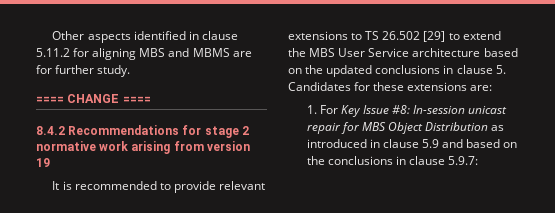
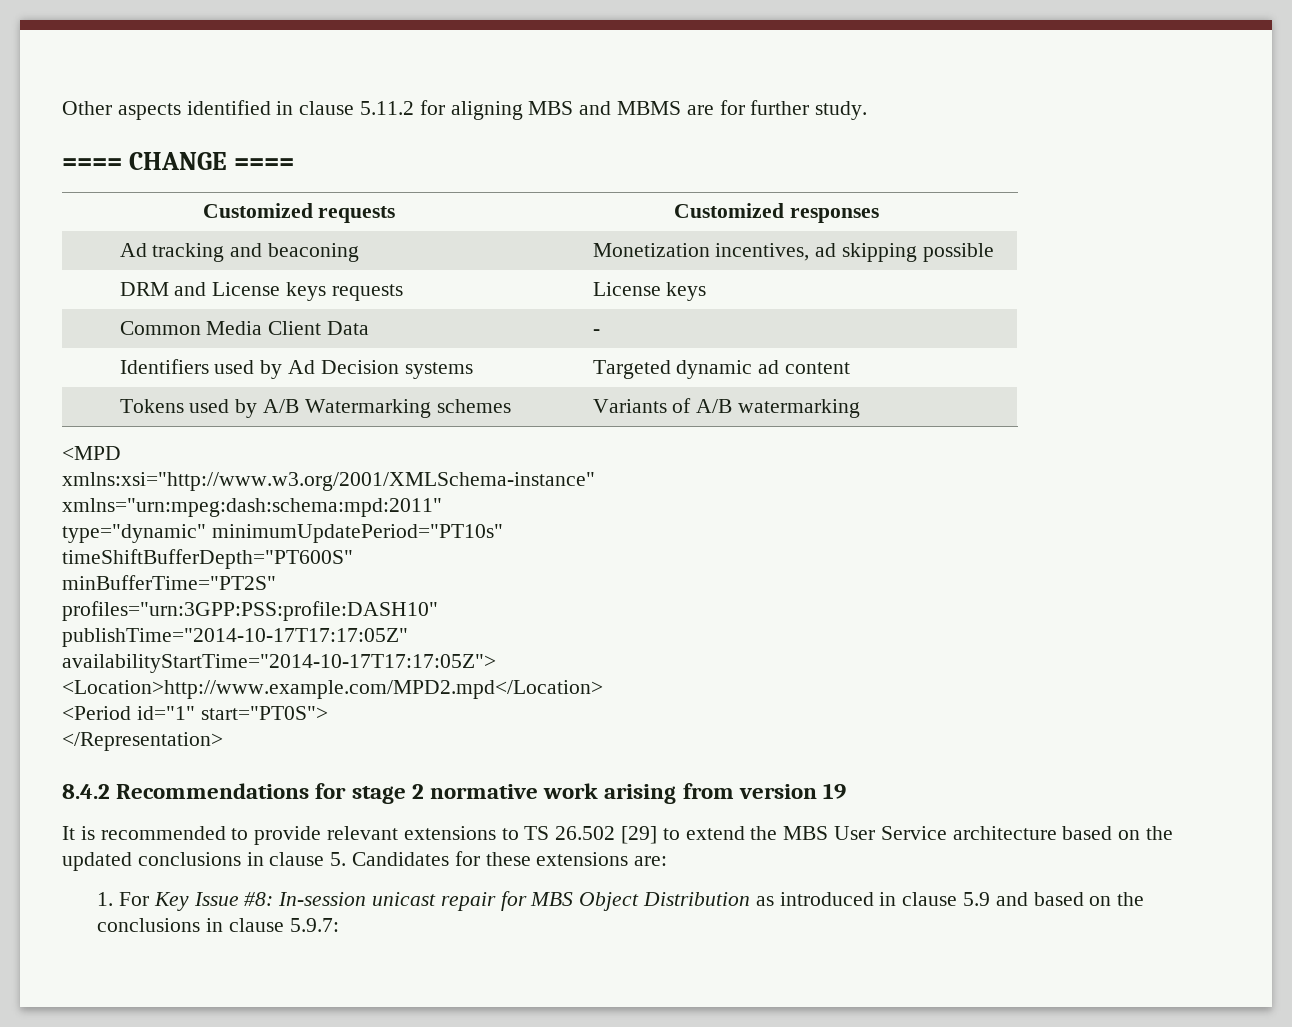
(151, 99) none -> [202,203,396,223] [674,203,879,223] [119,243,360,262] [592,243,994,262] [119,282,403,301] [592,282,707,301] [119,321,370,335] [592,329,600,335] [119,359,473,379] [592,360,851,379] [119,399,511,418] [592,398,861,418] [62,446,121,460] [62,472,595,491] [62,498,442,517] [62,524,503,543] [62,549,353,569] [62,575,276,590] [62,601,438,621] [62,628,408,647] [62,654,496,673] [62,680,603,699] [62,706,328,720] [62,732,223,751] // Customized requests | Customized responses // Ad tracking and beaconing | Monetization incentives, ad skipping possible // DRM and License keys requests | License keys // Common Media Client Data | - // Identifiers used by Ad Decision systems | Targeted dynamic ad content // Tokens used by A/B Watermarking schemes | Variants of A/B watermarking // <MPD // xmlns:xsi="http://www.w3.org/2001/XMLSchema-instance" // xmlns="urn:mpeg:dash:schema:mpd:2011" // type="dynamic" minimumUpdatePeriod="PT10s" // timeShiftBufferDepth="PT600S" // minBufferTime="PT2S" // profiles="urn:3GPP:PSS:profile:DASH10" // publishTime="2014-10-17T17:17:05Z" // availabilityStartTime="2014-10-17T17:17:05Z"> // <Location>http://www.example.com/MPD2.mpd</Location> // <Period id="1" start="PT0S"> // </Representation>

